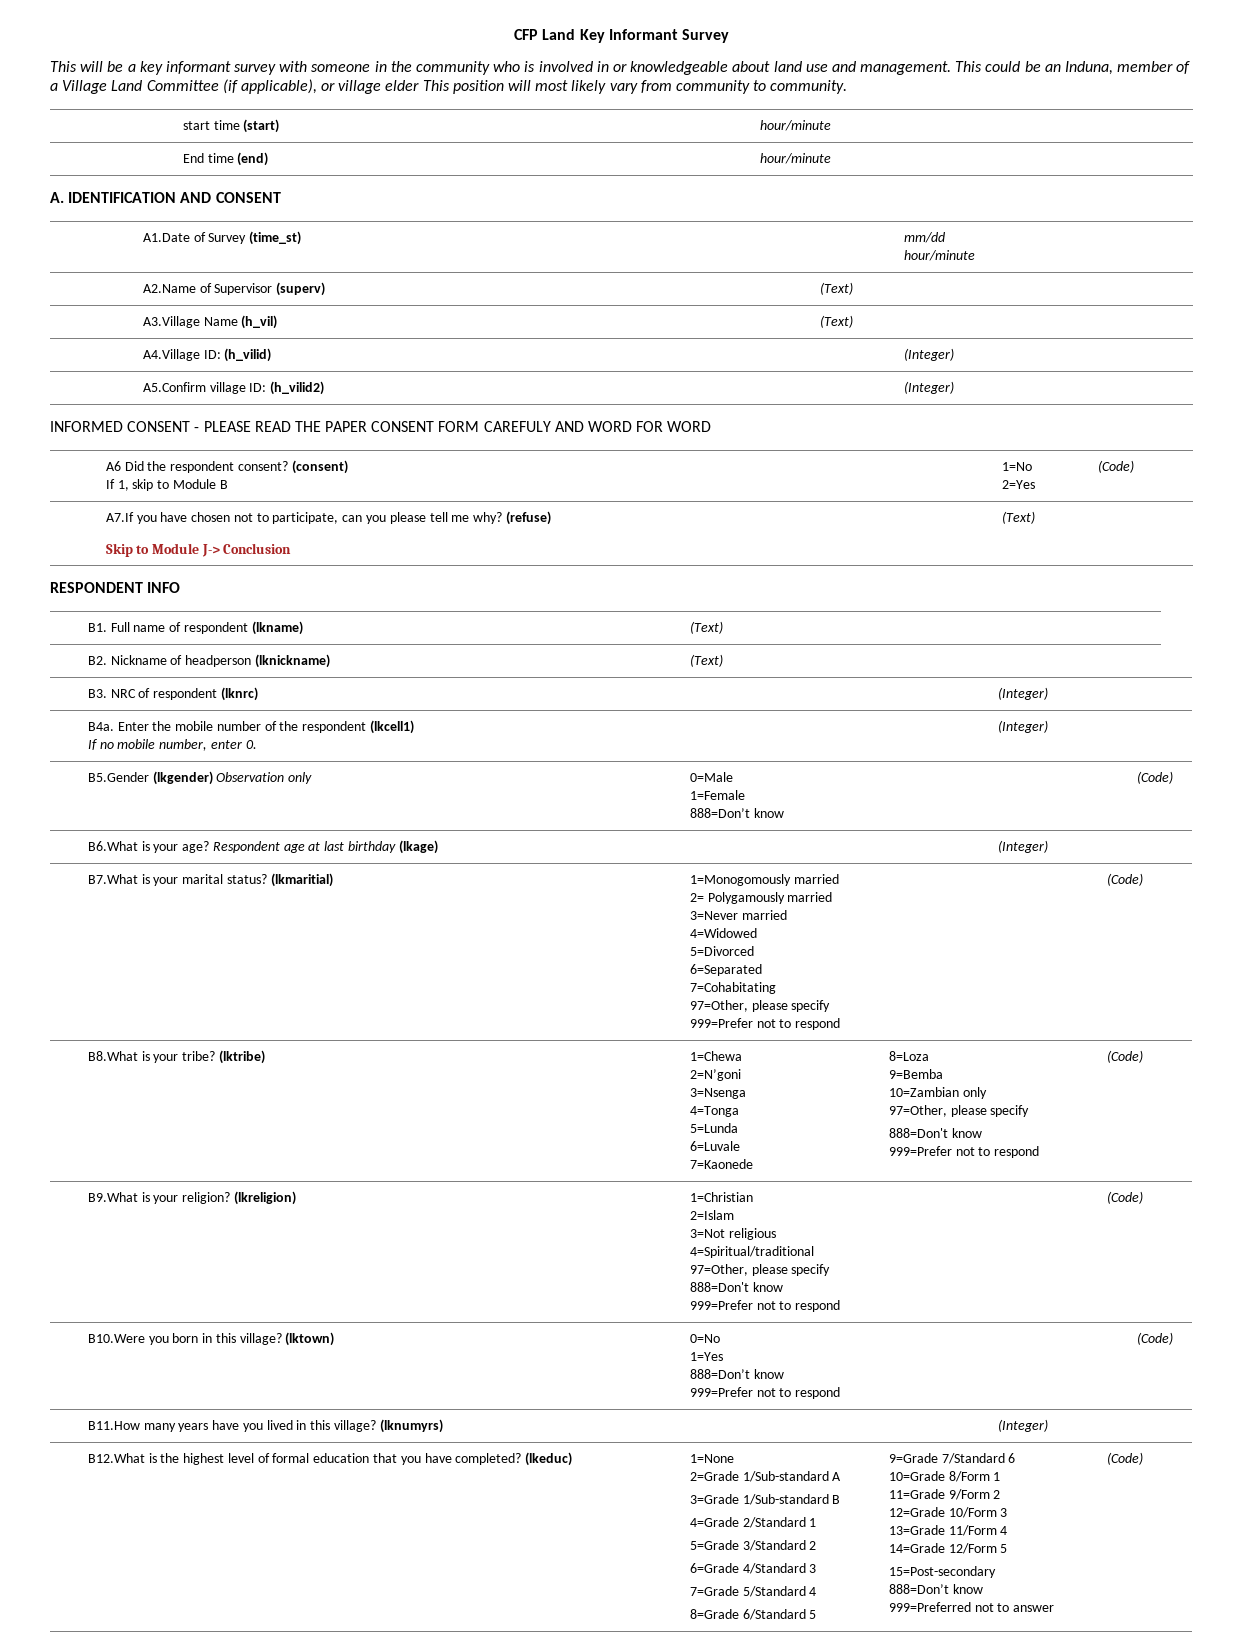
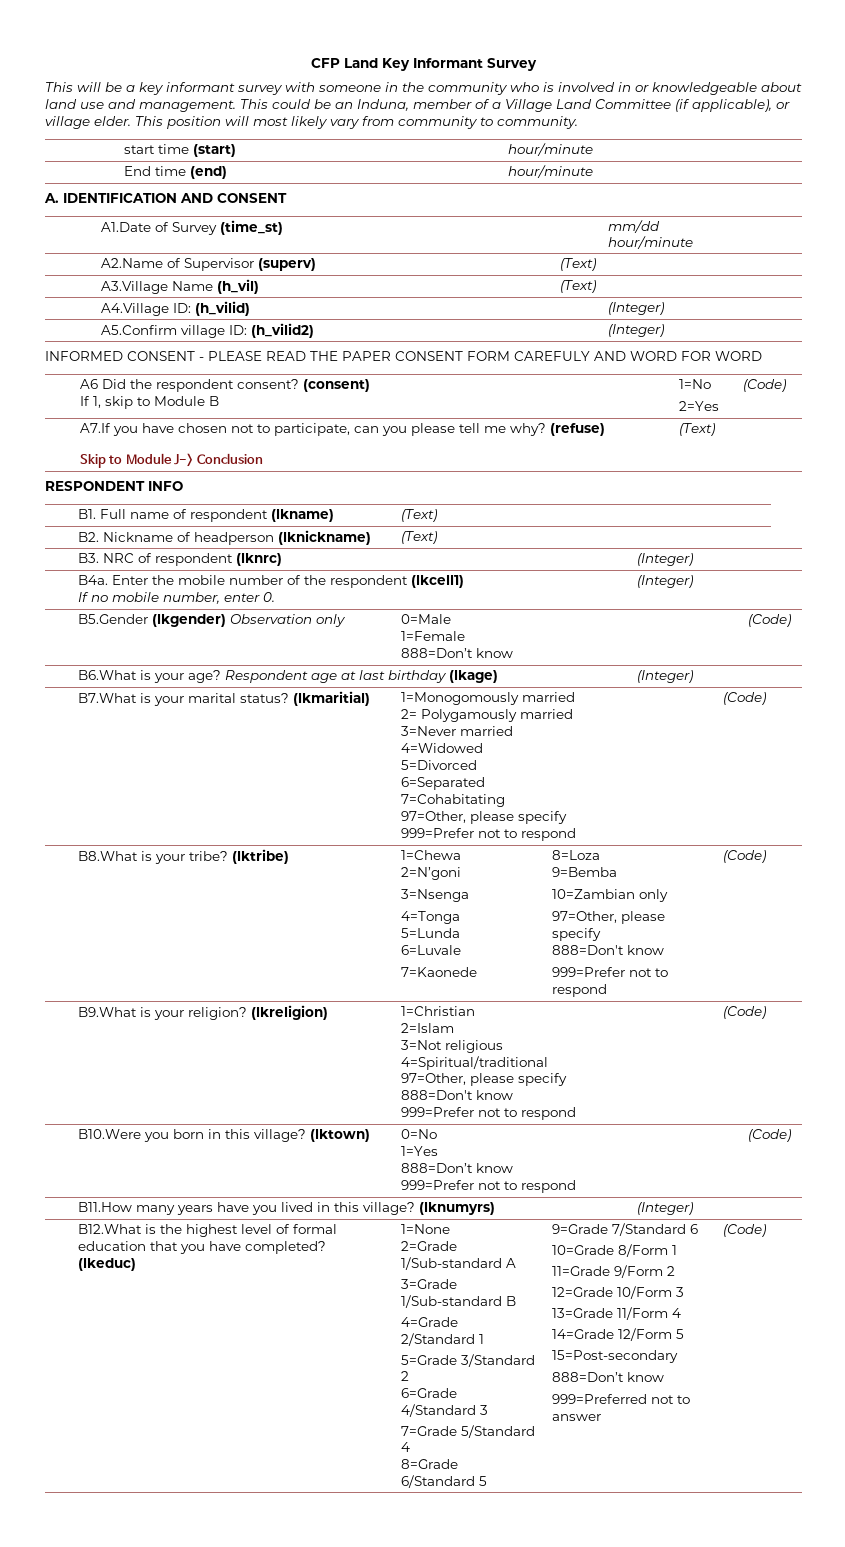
[385,80,420,91] elder -> [94,116,131,126] elder.

